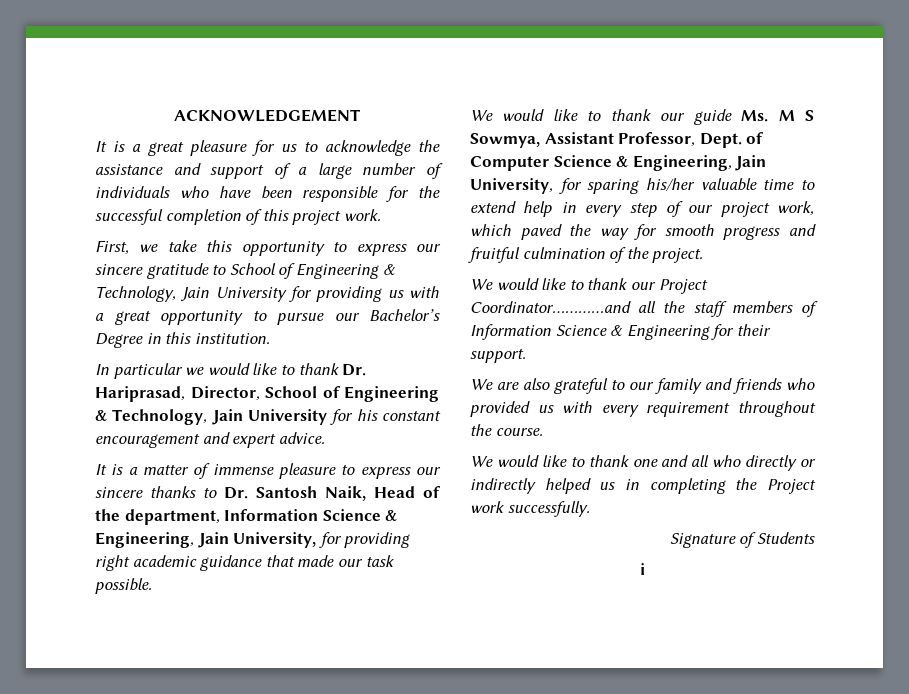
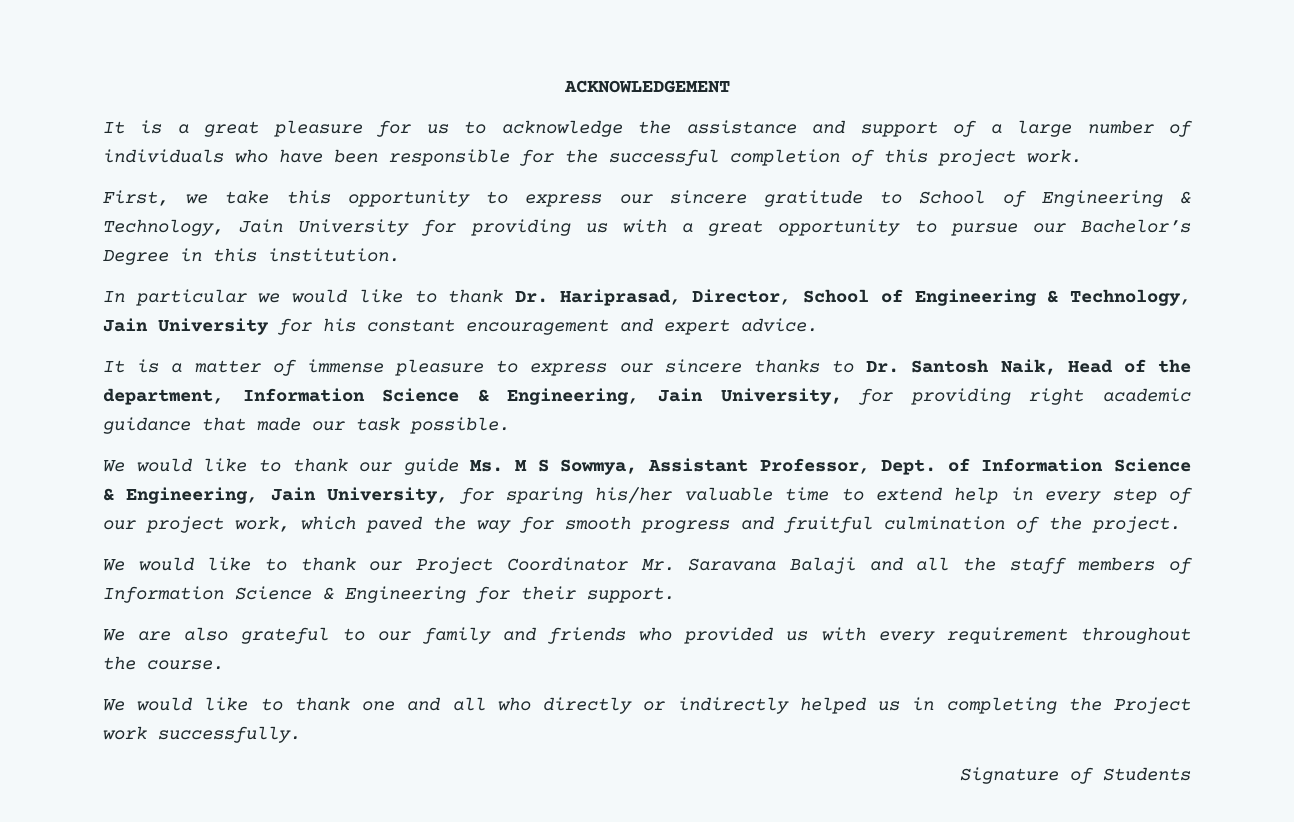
[470,156,549,171] Computer -> [981,458,1104,472] Information
[470,301,631,313] Coordinator…………and -> [506,557,903,574] Coordinator Mr. Saravana Balaji and
[639,563,645,575] // i -> (1191, 774) none

